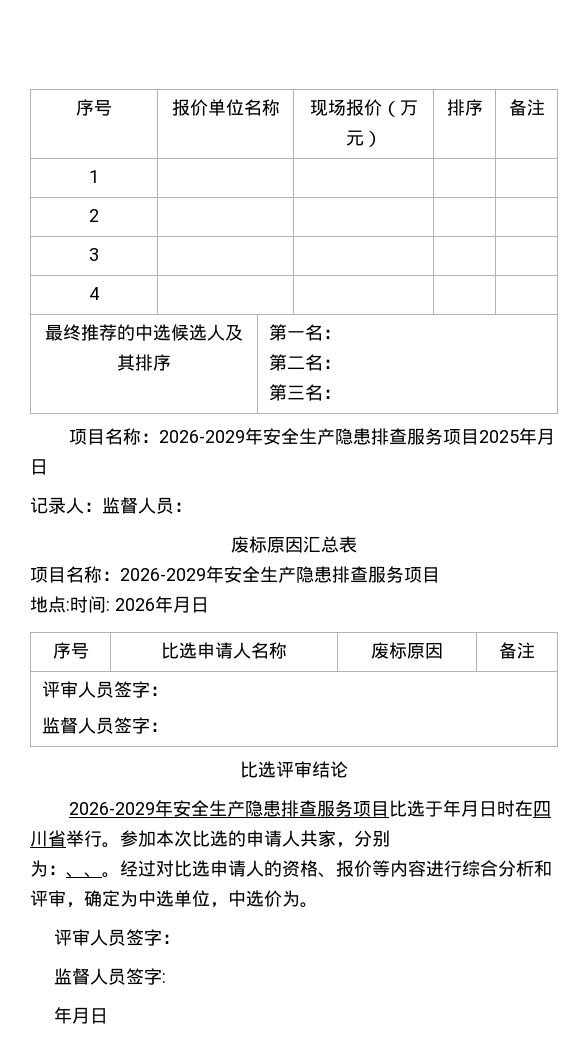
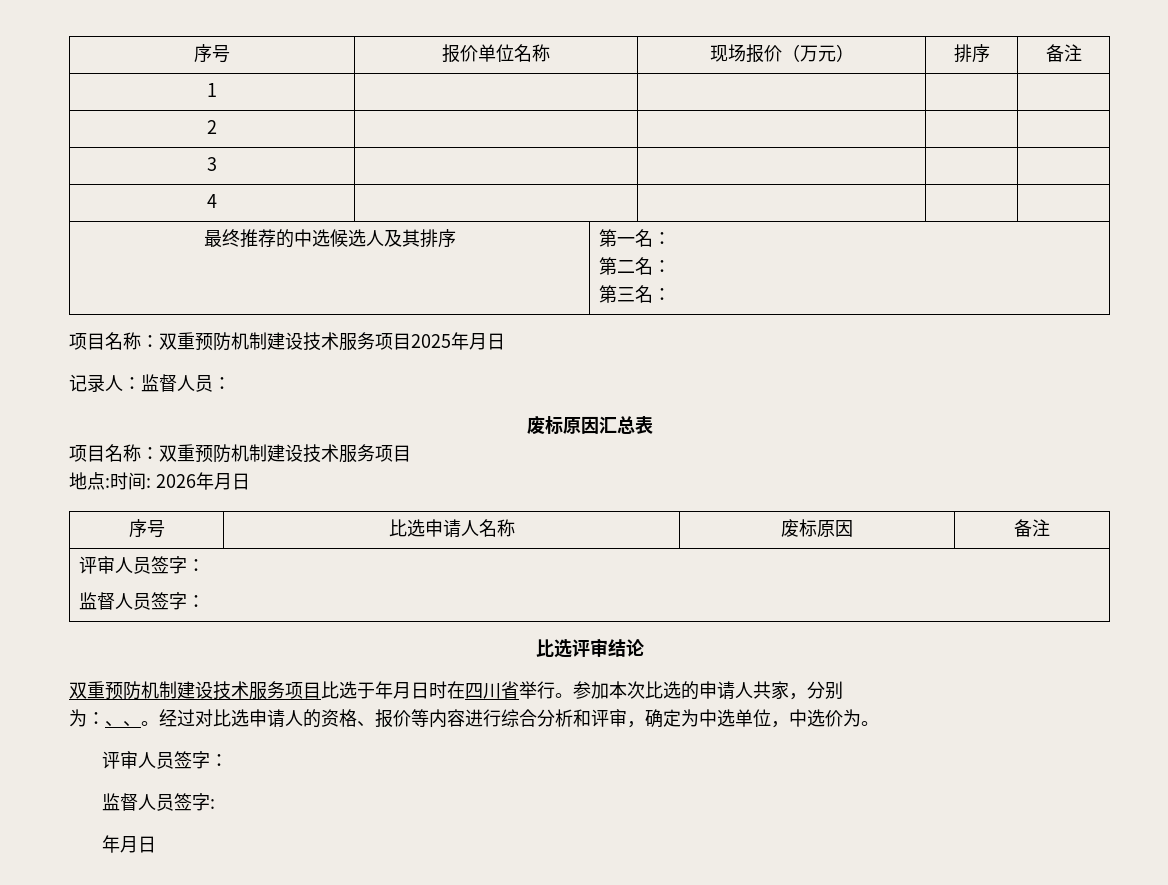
[159,428,408,445] 2026-2029年安全生产隐患排查 -> [159,332,339,351] 双重预防机制建设技术
[120,566,368,583] 2026-2029年安全生产隐患排查 -> [159,444,339,463] 双重预防机制建设技术
[69,800,318,817] 2026-2029年安全生产隐患排查 -> [69,681,249,700] 双重预防机制建设技术

